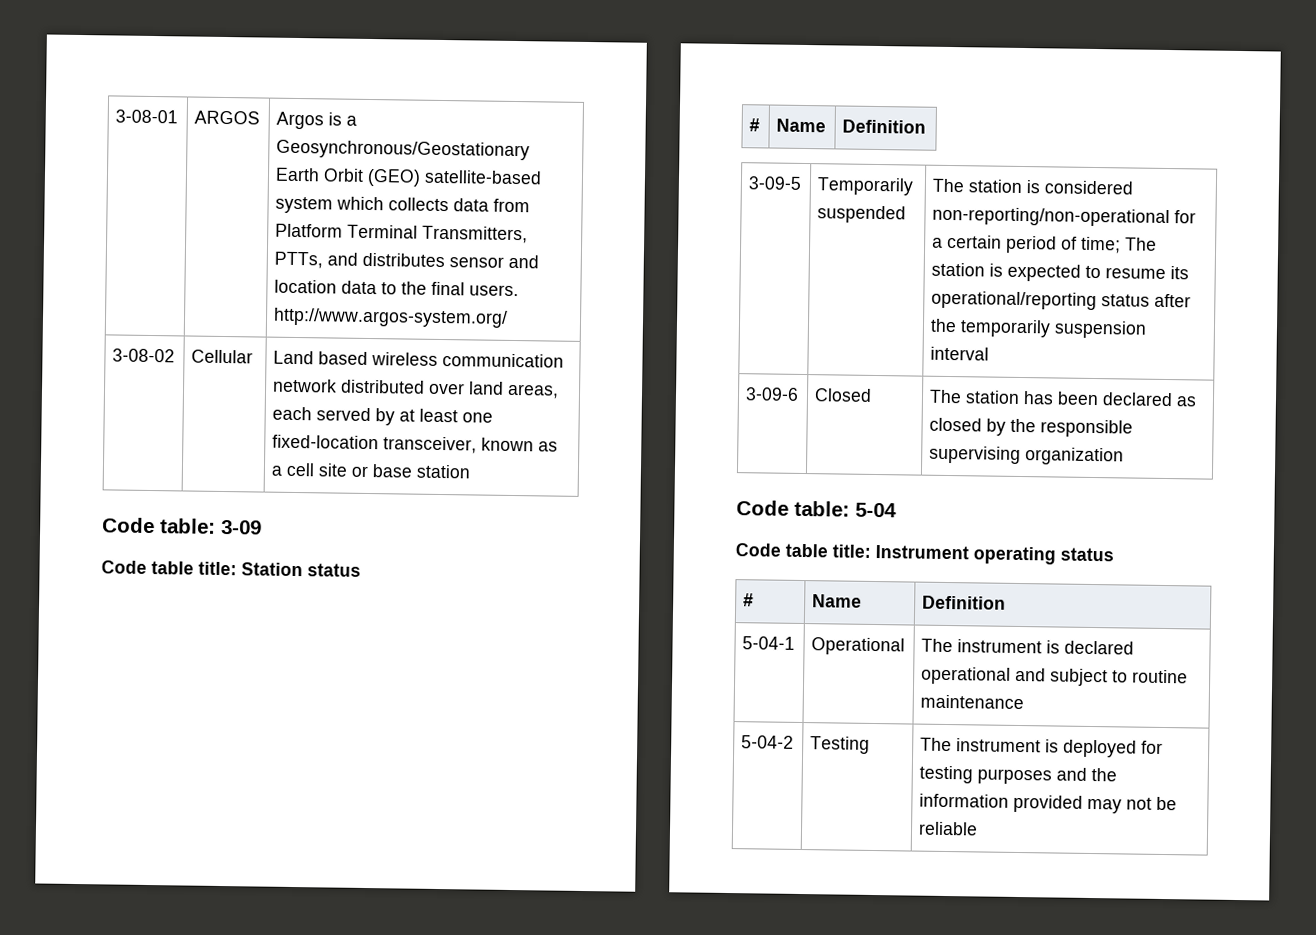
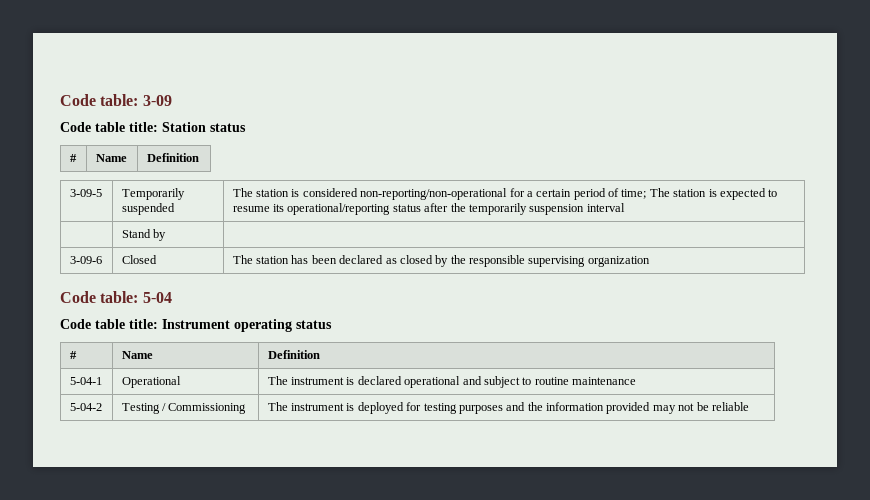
[115,109,179,124] [194,110,261,125] [276,111,358,130] [276,139,531,161] [275,167,543,187] [275,196,531,214] [275,223,529,244] [274,251,540,269] [274,279,520,297] [273,307,509,328] [112,348,176,363] [191,349,254,364] [273,350,565,368] [273,378,560,399] [272,406,494,426] [272,434,559,454] [271,462,472,479] 3-08-01 | ARGOS | Argos is a Geosynchronous/Geostationary Earth Orbit (GEO) satellite-based system which collects data from Platform Terminal Transmitters, PTTs, and distributes sensor and location data to the final users. http://www.argos-system.org/ // 3-08-02 | Cellular | Land based wireless communication network distributed over land areas, each served by at least one fixed-location transceiver, known as a cell site or base station // -> (60, 100) none
(990, 353) none -> [121,229,167,241] // | Stand by |
(871, 745) none -> [162,403,247,414] / Commissioning

